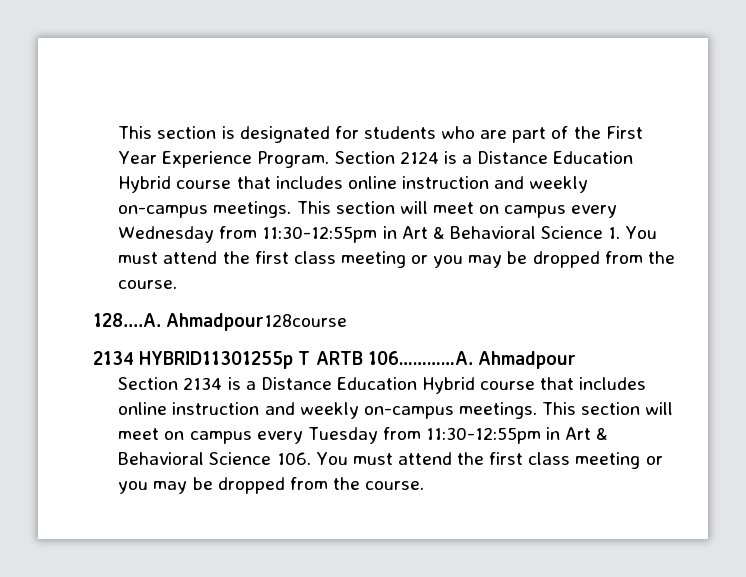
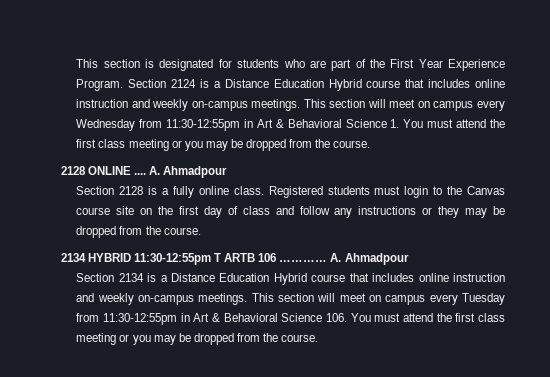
[93,313,348,331] [93,351,473,369] 128....A. Ahmadpour128course // 2134 HYBRID11301255p T ARTB 106…………A. -> [60,166,228,178] [76,186,505,198] [76,206,506,218] [76,226,201,238] [60,253,342,265] 2128 ONLINE .... A. Ahmadpour // Section 2128 is a fully online class. Registered students must login to the Canvas course site on the first day of class and follow any instructions or they may be dropped from the course. // 2134 HYBRID 11:30-12:55pm T ARTB 106 ………… A.

